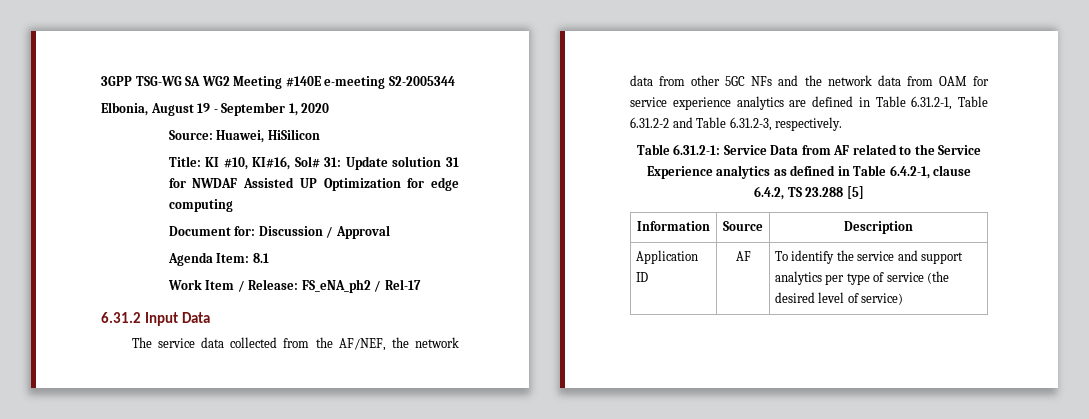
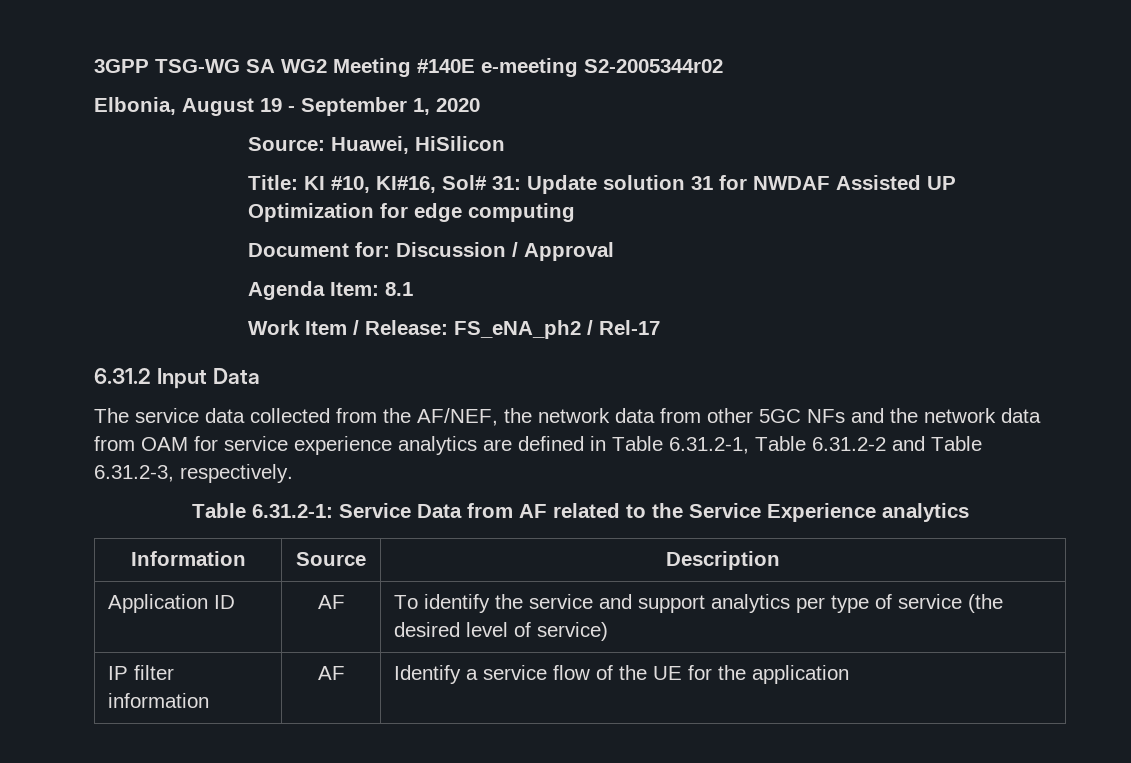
[388,76,455,86] S2-2005344 -> [584,59,723,73] S2-2005344r02
[773,165,972,179] [754,186,864,200] as defined in Table 6.4.2-1, clause 6.4.2, TS 23.288 [5] -> (969, 512) none
(904, 299) none -> [107,665,174,680] [107,693,209,708] [317,666,345,680] [393,665,849,684] // IP filter information | AF | Identify a service flow of the UE for the application

